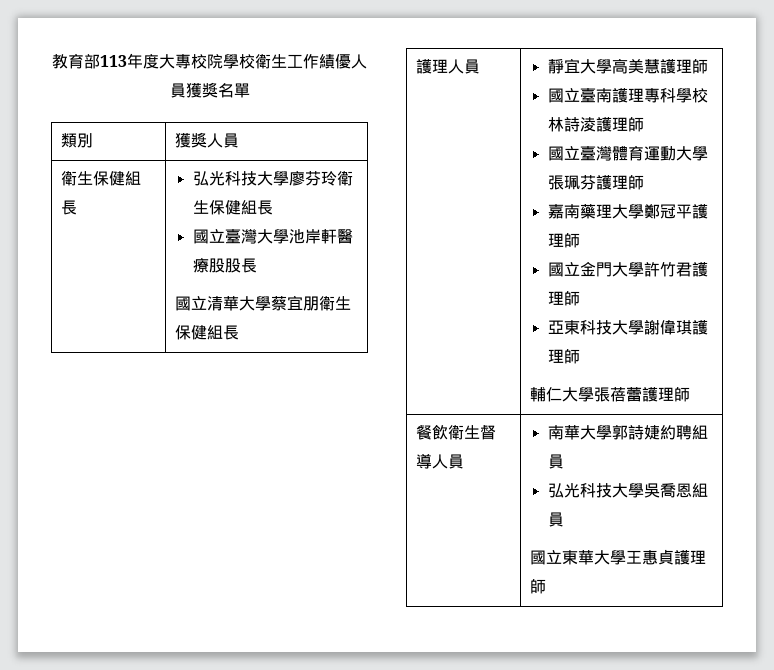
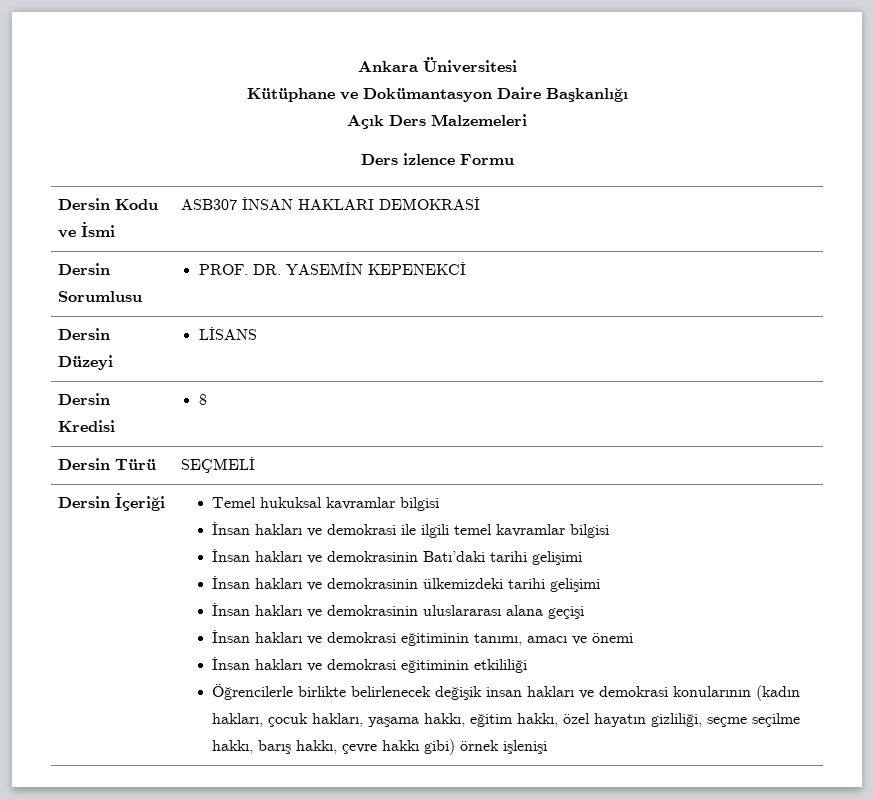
[52,53,367,69] [169,82,250,98] [61,133,94,148] [175,132,240,148] [61,171,142,186] [61,200,78,215] [192,170,353,186] [192,200,273,215] [192,228,353,244] [192,257,257,273] [175,295,352,311] [175,325,240,340] [416,59,481,74] [547,58,708,74] [547,87,708,103] [547,117,644,132] [547,145,708,161] [547,175,644,190] [547,203,708,219] [547,233,580,248] [547,261,708,277] [547,291,580,306] [547,319,708,335] [547,349,580,364] [530,386,691,402] [416,424,497,440] [416,453,465,469] [547,424,708,440] [547,454,564,469] [547,482,708,498] [547,512,564,527] [530,549,707,565] [530,579,547,594] 教育部113年度大專校院學校衛生工作績優人員獲獎名單 // 類別 | 獲獎人員 // 衛生保健組長 | 弘光科技大學廖芬玲衛生保健組長 // 國立臺灣大學池岸軒醫療股股長 // 國立清華大學蔡宜朋衛生保健組長 // 護理人員 | 靜宜大學高美慧護理師 // 國立臺南護理專科學校林詩淩護理師 // 國立臺灣體育運動大學張珮芬護理師 // 嘉南藥理大學鄭冠平護理師 // 國立金門大學許竹君護理師 // 亞東科技大學謝偉琪護理師 // 輔仁大學張蓓蕾護理師 // 餐飲衛生督導人員 | 南華大學郭詩婕約聘組員 // 弘光科技大學吳喬恩組員 // 國立東華大學王惠貞護理師 -> [357,57,517,73] [246,87,628,102] [347,114,527,129] [360,153,514,165] [58,198,159,210] [58,222,116,238] [181,197,481,210] [58,263,111,275] [58,291,143,302] [198,262,466,275] [58,328,111,340] [58,355,114,370] [198,327,257,340] [58,393,111,405] [58,420,116,432] [198,394,207,405] [58,458,157,470] [181,457,256,473] [58,493,166,511] [211,497,439,511] [211,522,609,538] [211,549,582,565] [211,576,600,592] [211,603,584,619] [211,630,633,646] [211,657,527,673] [211,684,800,701] [211,713,800,727] [211,739,547,755] Ankara Üniversitesi // Kütüphane ve Dokümantasyon Daire Başkanlığı // Açık Ders Malzemeleri // Ders izlence Formu // Dersin Kodu ve İsmi | ASB307 İNSAN HAKLARI DEMOKRASİ // Dersin Sorumlusu | PROF. DR. YASEMİN KEPENEKCİ // Dersin Düzeyi | LİSANS // Dersin Kredisi | 8 // Dersin Türü | SEÇMELİ // Dersin İçeriği | Temel hukuksal kavramlar bilgisi // İnsan hakları ve demokrasi ile ilgili temel kavramlar bilgisi // İnsan hakları ve demokrasinin Batı’daki tarihi gelişimi // İnsan hakları ve demokrasinin ülkemizdeki tarihi gelişimi // İnsan hakları ve demokrasinin uluslararası alana geçişi // İnsan hakları ve demokrasi eğitiminin tanımı, amacı ve önemi // İnsan hakları ve demokrasi eğitiminin etkililiği // Öğrencilerle birlikte belirlenecek değişik insan hakları ve demokrasi konularının (kadın hakları, çocuk hakları, yaşama hakkı, eğitim hakkı, özel hayatın gizliliği, seçme seçilme hakkı, barış hakkı, çevre hakkı gibi) örnek işlenişi

